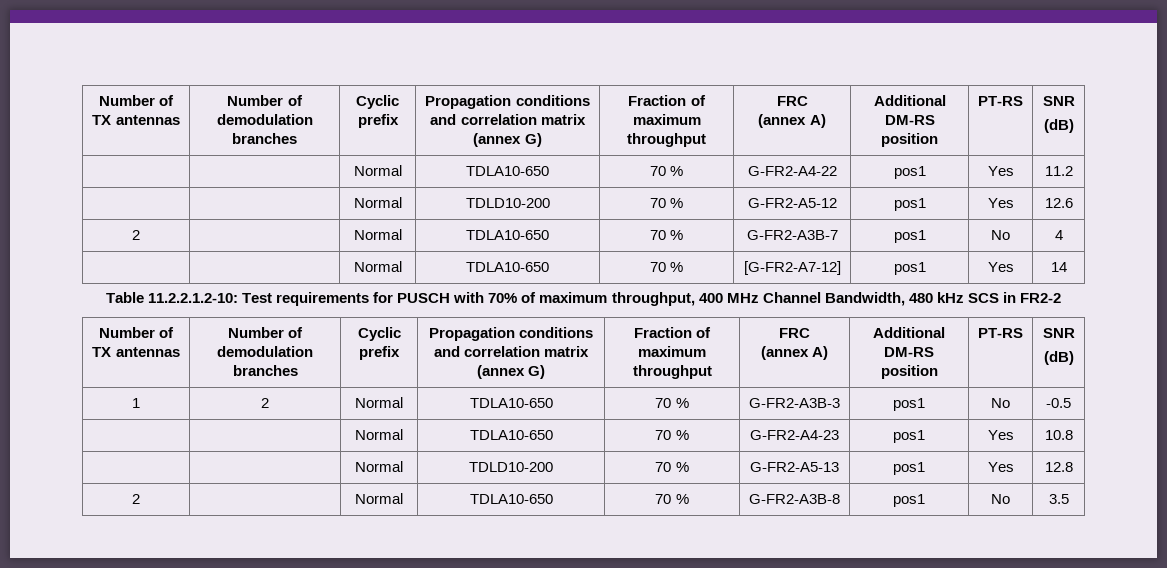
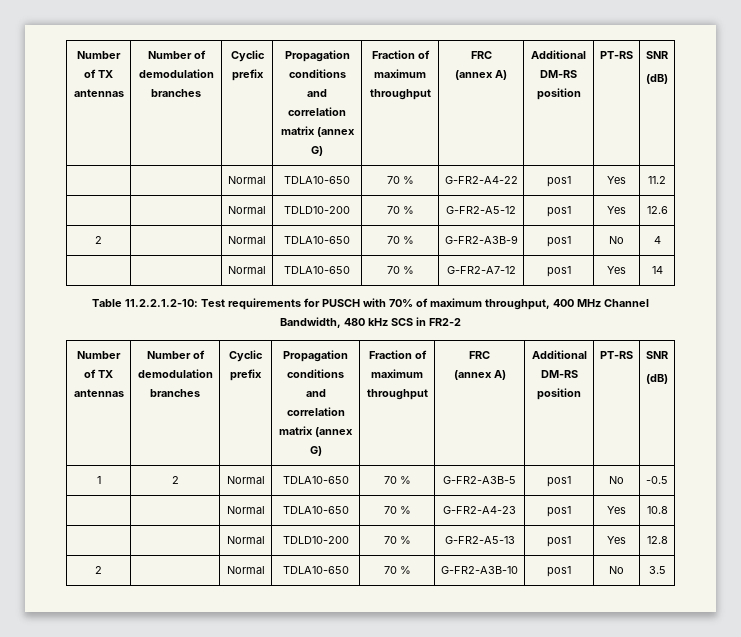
[746,230,838,240] G-FR2-A3B-7 -> [444,235,518,244] G-FR2-A3B-9
[743,261,841,275] [G-FR2-A7-12] -> [446,266,516,274] G-FR2-A7-12
[749,398,840,408] G-FR2-A3B-3 -> [443,476,516,484] G-FR2-A3B-5
[749,494,840,504] G-FR2-A3B-8 -> [441,566,518,574] G-FR2-A3B-10

